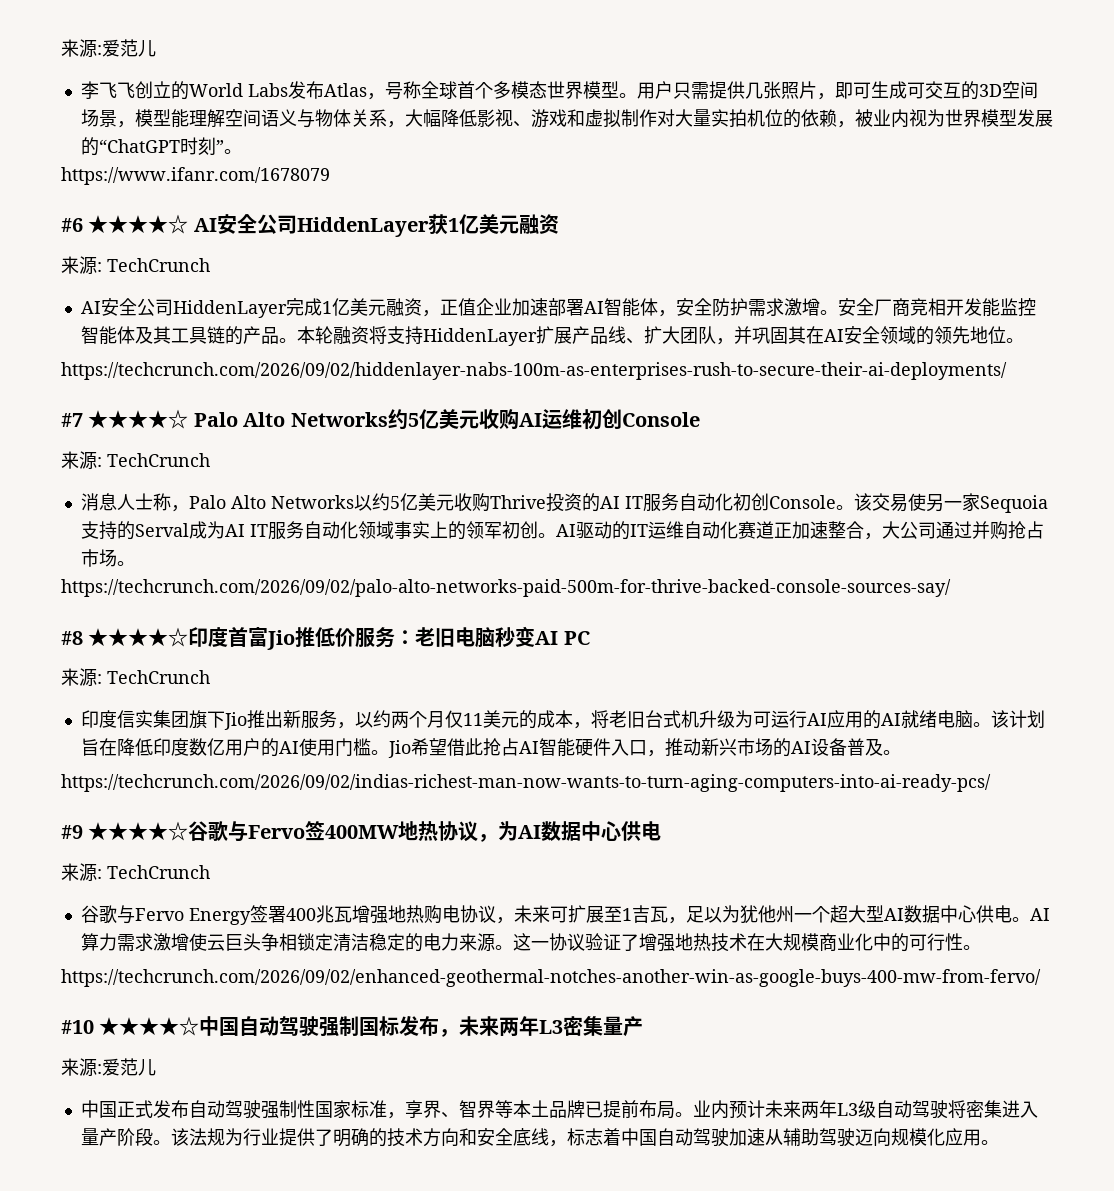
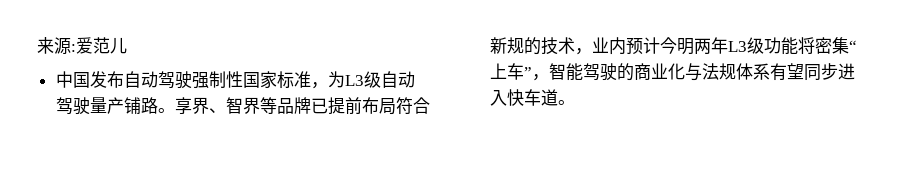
[61,39,156,58] [80,81,1038,100] [80,109,1053,128] [80,137,242,156] [61,167,330,185] [61,214,559,237] [61,256,210,275] [80,298,1036,318] [80,326,1024,346] [61,362,1007,380] [61,409,700,430] [61,451,210,470] [80,493,1048,513] [80,521,1044,540] [80,549,135,567] [61,579,951,597] [61,626,590,650] [61,668,210,687] [80,710,1045,730] [80,738,901,758] [61,774,991,792] [61,821,662,842] [61,863,210,882] [80,905,1050,925] [80,933,981,952] [61,969,1041,987] [61,1016,644,1037] [61,1058,156,1077] [80,1100,153,1118] 来源:爱范儿 // 李飞飞创立的World Labs发布Atlas，号称全球首个多模态世界模型。用户只需提供几张照片，即可生成可交互的3D空间场景，模型能理解空间语义与物体关系，大幅降低影视、游戏和虚拟制作对大量实拍机位的依赖，被业内视为世界模型发展的“ChatGPT时刻”。 // https://www.ifanr.com/1678079 // #6 ★★★★☆ AI安全公司HiddenLayer获1亿美元融资 // 来源: TechCrunch // AI安全公司HiddenLayer完成1亿美元融资，正值企业加速部署AI智能体，安全防护需求激增。安全厂商竞相开发能监控智能体及其工具链的产品。本轮融资将支持HiddenLayer扩展产品线、扩大团队，并巩固其在AI安全领域的领先地位。 // https://techcrunch.com/2026/09/02/hiddenlayer-nabs-100m-as-enterprises-rush-to-secure-their-ai-deployments/ // #7 ★★★★☆ Palo Alto Networks约5亿美元收购AI运维初创Console // 来源: TechCrunch // 消息人士称，Palo Alto Networks以约5亿美元收购Thrive投资的AI IT服务自动化初创Console。该交易使另一家Sequoia支持的Serval成为AI IT服务自动化领域事实上的领军初创。AI驱动的IT运维自动化赛道正加速整合，大公司通过并购抢占市场。 // https://techcrunch.com/2026/09/02/palo-alto-networks-paid-500m-for-thrive-backed-console-sources-say/ // #8 ★★★★☆印度首富Jio推低价服务：老旧电脑秒变AI PC // 来源: TechCrunch // 印度信实集团旗下Jio推出新服务，以约两个月仅11美元的成本，将老旧台式机升级为可运行AI应用的AI就绪电脑。该计划旨在降低印度数亿用户的AI使用门槛。Jio希望借此抢占AI智能硬件入口，推动新兴市场的AI设备普及。 // https://techcrunch.com/2026/09/02/indias-richest-man-now-wants-to-turn-aging-computers-into-ai-ready-pcs/ // #9 ★★★★☆谷歌与Fervo签400MW地热协议，为AI数据中心供电 // 来源: TechCrunch // 谷歌与Fervo Energy签署400兆瓦增强地热购电协议，未来可扩展至1吉瓦，足以为犹他州一个超大型AI数据中心供电。AI算力需求激增使云巨头争相锁定清洁稳定的电力来源。这一协议验证了增强地热技术在大规模商业化中的可行性。 // https://techcrunch.com/2026/09/02/enhanced-geothermal-notches-another-win-as-google-buys-400-mw-from-fervo/ // #10 ★★★★☆中国自动驾驶强制国标发布，未来两年L3密集量产 // 来源:爱范儿 // 中国正式 -> [37,37,127,55] [55,71,90,88] 来源:爱范儿 // 中国
(405, 1115) none -> [327,71,415,88] [55,97,175,115] 为L3级自动驾驶量产铺路。
[512,1100,549,1118] 本土 -> (277, 105) none
[674,1112,693,1117] 。 -> [395,97,430,115] [489,37,592,55] 符合新规的技术，
[764,1100,801,1118] 未来 -> [659,37,694,55] 今明
[875,1100,1038,1119] [80,1128,981,1147] 自动驾驶将密集进入量产阶段。该法规为行业提供了明确的技术方向和安全底线，标志着中国自动驾驶加速从辅助驾驶迈向规模化应用 -> [763,37,857,55] [489,63,855,81] [489,89,558,106] 功能将密集“上车”，智能驾驶的商业化与法规体系有望同步进入快车道

